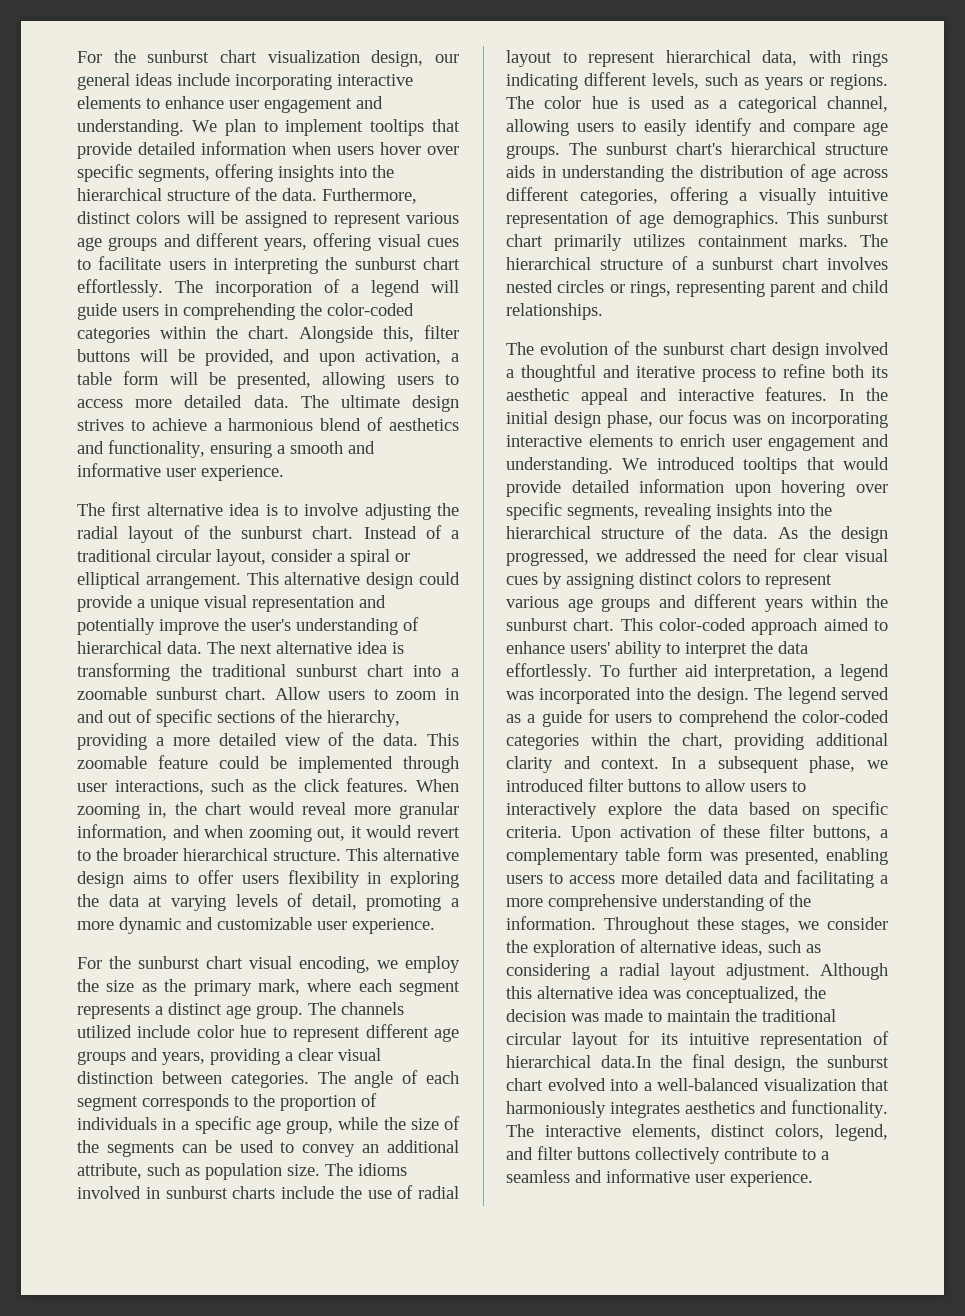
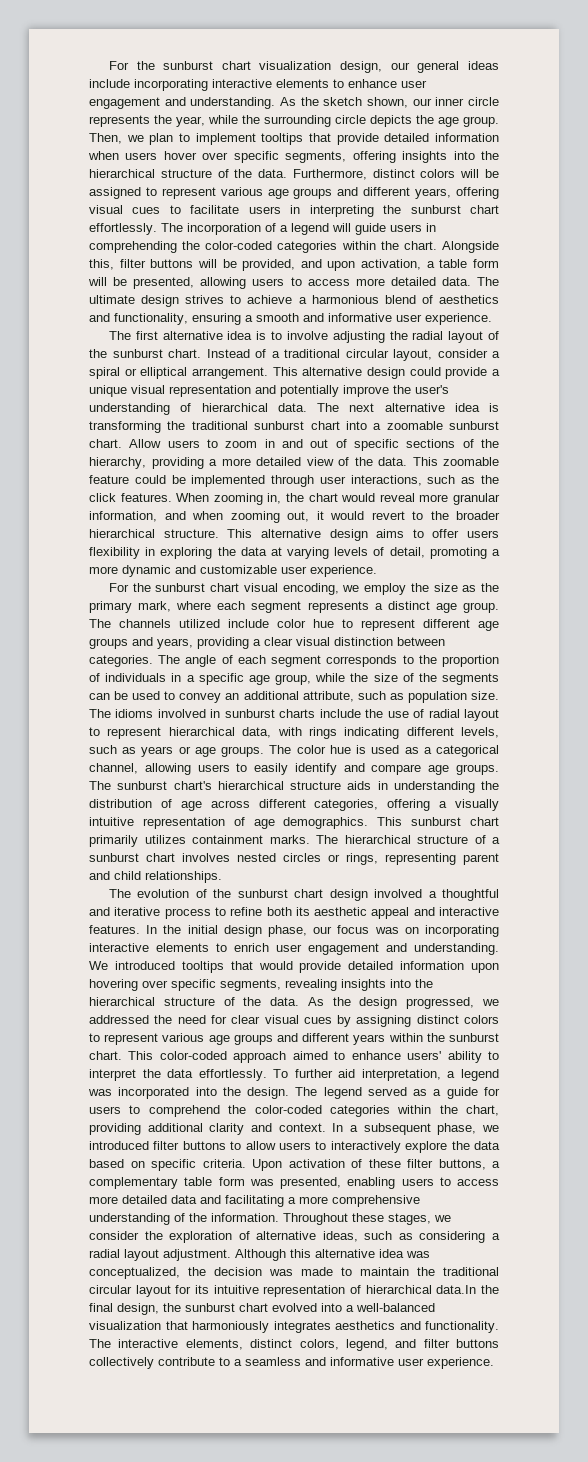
[191,120,217,132] We -> [280,97,500,108] [89,115,499,127] [89,133,144,144] As the sketch shown, our inner circle represents the year, while the surrounding circle depicts the age group. Then, we
[830,74,888,90] regions. -> [194,746,265,757] age groups.

